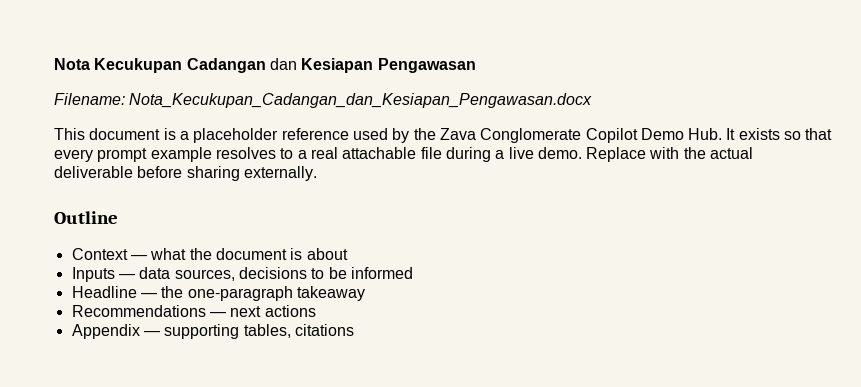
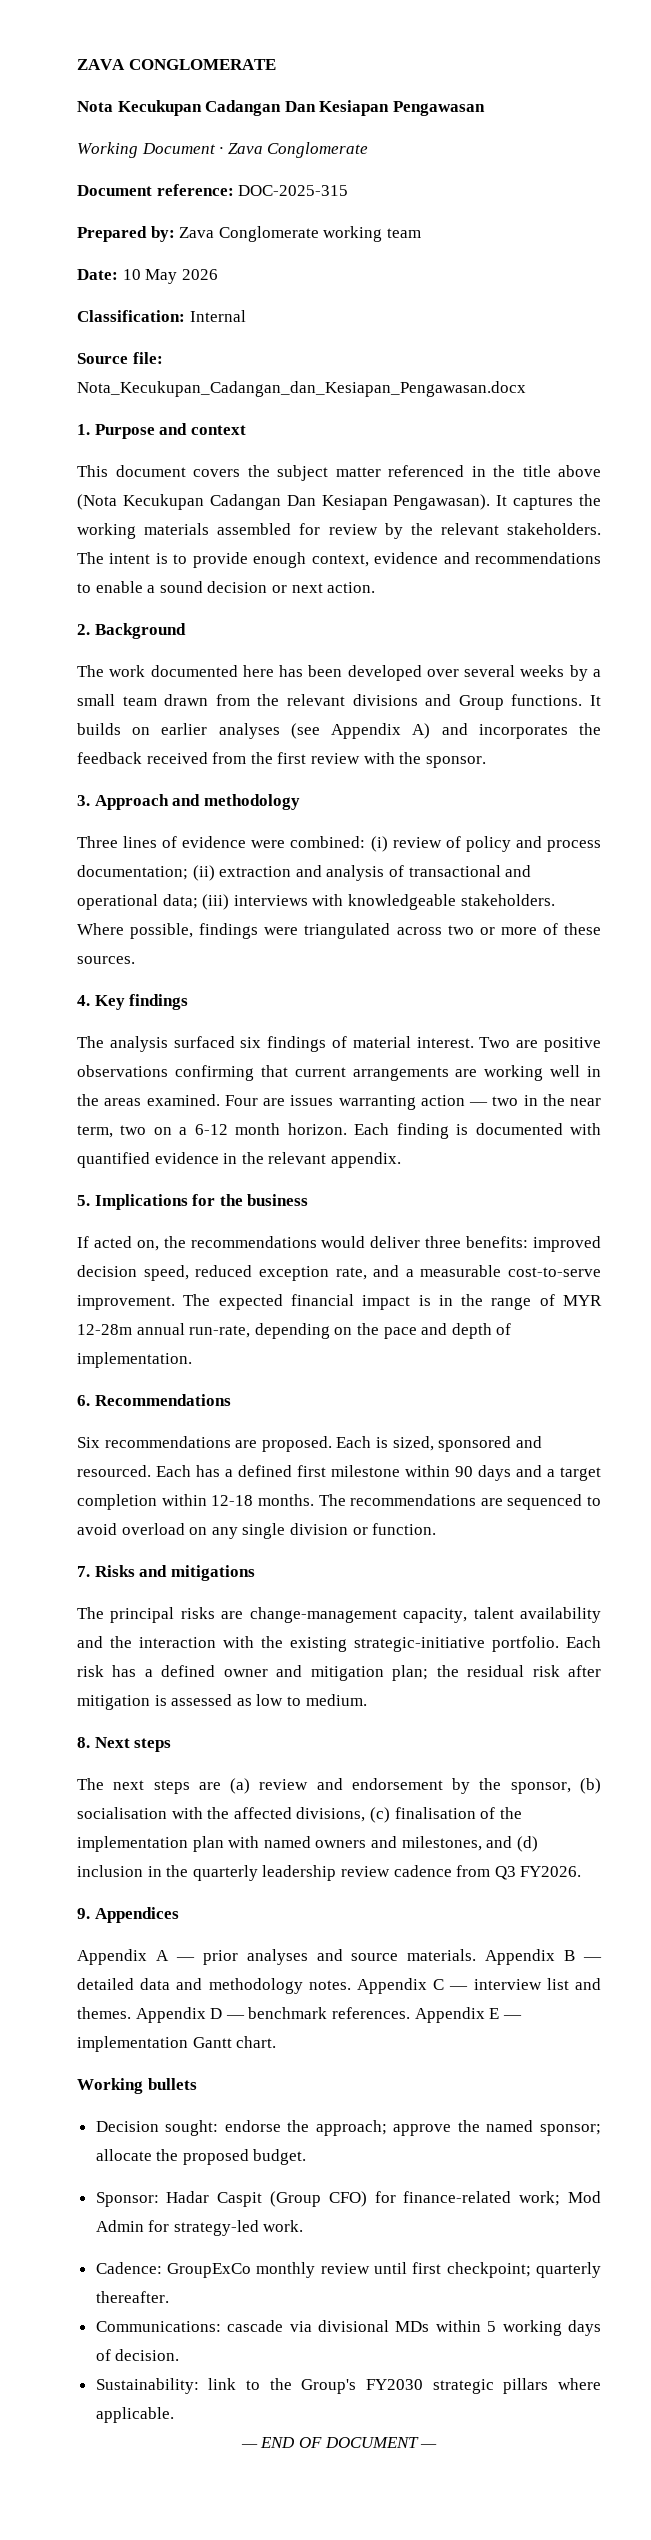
(54, 64) none -> [77,59,276,70] ZAVA CONGLOMERATE //
[269,58,297,70] dan -> [284,101,316,112] Dan
[54,93,593,108] [54,128,833,143] [54,147,754,162] [54,166,317,181] [54,211,118,224] [71,248,348,260] [71,267,413,282] [71,286,365,301] [71,305,316,317] [71,324,354,339] Filename: Nota_Kecukupan_Cadangan_dan_Kesiapan_Pengawasan.docx // This document is a placeholder reference used by the Zava Conglomerate Copilot Demo Hub. It exists so that every prompt example resolves to a real attachable file during a live demo. Replace with the actual deliverable before sharing externally. // Outline // Context — what the document is about // Inputs — data sources, decisions to be informed // Headline — the one-paragraph takeaway // Recommendations — next actions // Appendix — supporting tables, citations -> [77,142,369,158] [77,184,349,196] [77,226,421,242] [77,269,218,284] [77,310,246,322] [77,352,163,364] [77,381,526,397] [77,423,246,439] [77,465,601,481] [77,494,601,510] [77,523,601,539] [77,552,601,568] [77,581,376,593] [77,623,186,639] [77,665,601,681] [77,694,602,710] [77,723,601,739] [77,752,486,768] [77,794,300,810] [77,836,601,852] [77,865,532,881] [77,894,555,910] [77,923,602,939] [77,956,135,964] [77,994,189,1010] [77,1036,601,1052] [77,1065,601,1081] [77,1094,601,1110] [77,1123,601,1139] [77,1152,401,1168] [77,1194,309,1210] [77,1236,601,1252] [77,1265,601,1281] [77,1294,603,1310] [77,1323,512,1339] [77,1352,192,1368] [77,1394,231,1406] [77,1436,542,1452] [77,1465,601,1481] [77,1494,601,1510] [77,1523,437,1539] [77,1565,255,1581] [77,1607,601,1623] [77,1636,601,1652] [77,1665,601,1681] [77,1694,367,1710] [77,1737,172,1752] [77,1778,601,1794] [77,1807,522,1823] [77,1836,538,1852] [77,1865,582,1881] [77,1907,179,1923] [77,1949,602,1965] [77,1978,601,1994] [77,2007,522,2023] [77,2036,277,2052] [77,2078,197,2094] [95,2120,602,2136] [95,2149,307,2165] [95,2191,602,2207] [95,2220,304,2236] [95,2262,601,2278] [95,2291,169,2303] [95,2320,602,2336] [95,2349,180,2361] [95,2378,602,2394] [95,2407,174,2423] [240,2437,438,2448] Working Document · Zava Conglomerate // Document reference: DOC-2025-315 // Prepared by: Zava Conglomerate working team // Date: 10 May 2026 // Classification: Internal // Source file: Nota_Kecukupan_Cadangan_dan_Kesiapan_Pengawasan.docx // 1. Purpose and context // This document covers the subject matter referenced in the title above (Nota Kecukupan Cadangan Dan Kesiapan Pengawasan). It captures the working materials assembled for review by the relevant stakeholders. The intent is to provide enough context, evidence and recommendations to enable a sound decision or next action. // 2. Background // The work documented here has been developed over several weeks by a small team drawn from the relevant divisions and Group functions. It builds on earlier analyses (see Appendix A) and incorporates the feedback received from the first review with the sponsor. // 3. Approach and methodology // Three lines of evidence were combined: (i) review of policy and process documentation; (ii) extraction and analysis of transactional and operational data; (iii) interviews with knowledgeable stakeholders. Where possible, findings were triangulated across two or more of these sources. // 4. Key findings // The analysis surfaced six findings of material interest. Two are positive observations confirming that current arrangements are working well in the areas examined. Four are issues warranting action — two in the near term, two on a 6-12 month horizon. Each finding is documented with quantified evidence in the relevant appendix. // 5. Implications for the business // If acted on, the recommendations would deliver three benefits: improved decision speed, reduced exception rate, and a measurable cost-to-serve improvement. The expected financial impact is in the range of MYR 12-28m annual run-rate, depending on the pace and depth of implementation. // 6. Recommendations // Six recommendations are proposed. Each is sized, sponsored and resourced. Each has a defined first milestone within 90 days and a target completion within 12-18 months. The recommendations are sequenced to avoid overload on any single division or function. // 7. Risks and mitigations // The principal risks are change-management capacity, talent availability and the interaction with the existing strategic-initiative portfolio. Each risk has a defined owner and mitigation plan; the residual risk after mitigation is assessed as low to medium. // 8. Next steps // The next steps are (a) review and endorsement by the sponsor, (b) socialisation with the affected divisions, (c) finalisation of the implementation plan with named owners and milestones, and (d) inclusion in the quarterly leadership review cadence from Q3 FY2026. // 9. Appendices // Appendix A — prior analyses and source materials. Appendix B — detailed data and methodology notes. Appendix C — interview list and themes. Appendix D — benchmark references. Appendix E — implementation Gantt chart. // Working bullets // Decision sought: endorse the approach; approve the named sponsor; allocate the proposed budget. // Sponsor: Hadar Caspit (Group CFO) for finance-related work; Mod Admin for strategy-led work. // Cadence: GroupExCo monthly review until first checkpoint; quarterly thereafter. // Communications: cascade via divisional MDs within 5 working days of decision. // Sustainability: link to the Group's FY2030 strategic pillars where applicable. // — END OF DOCUMENT —

